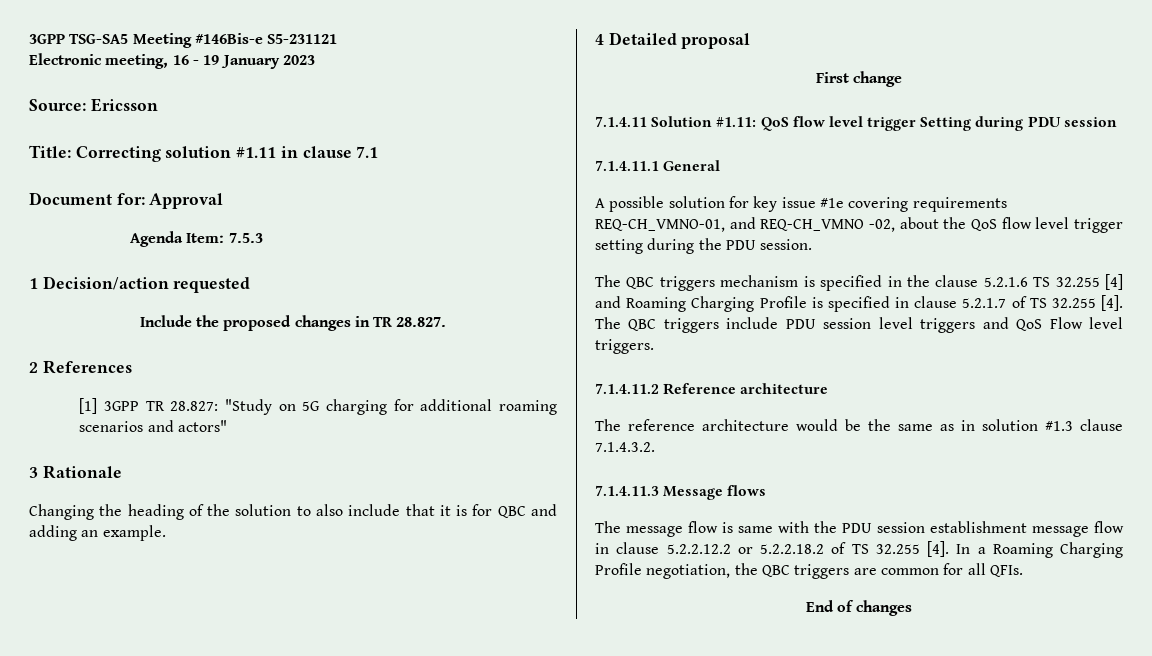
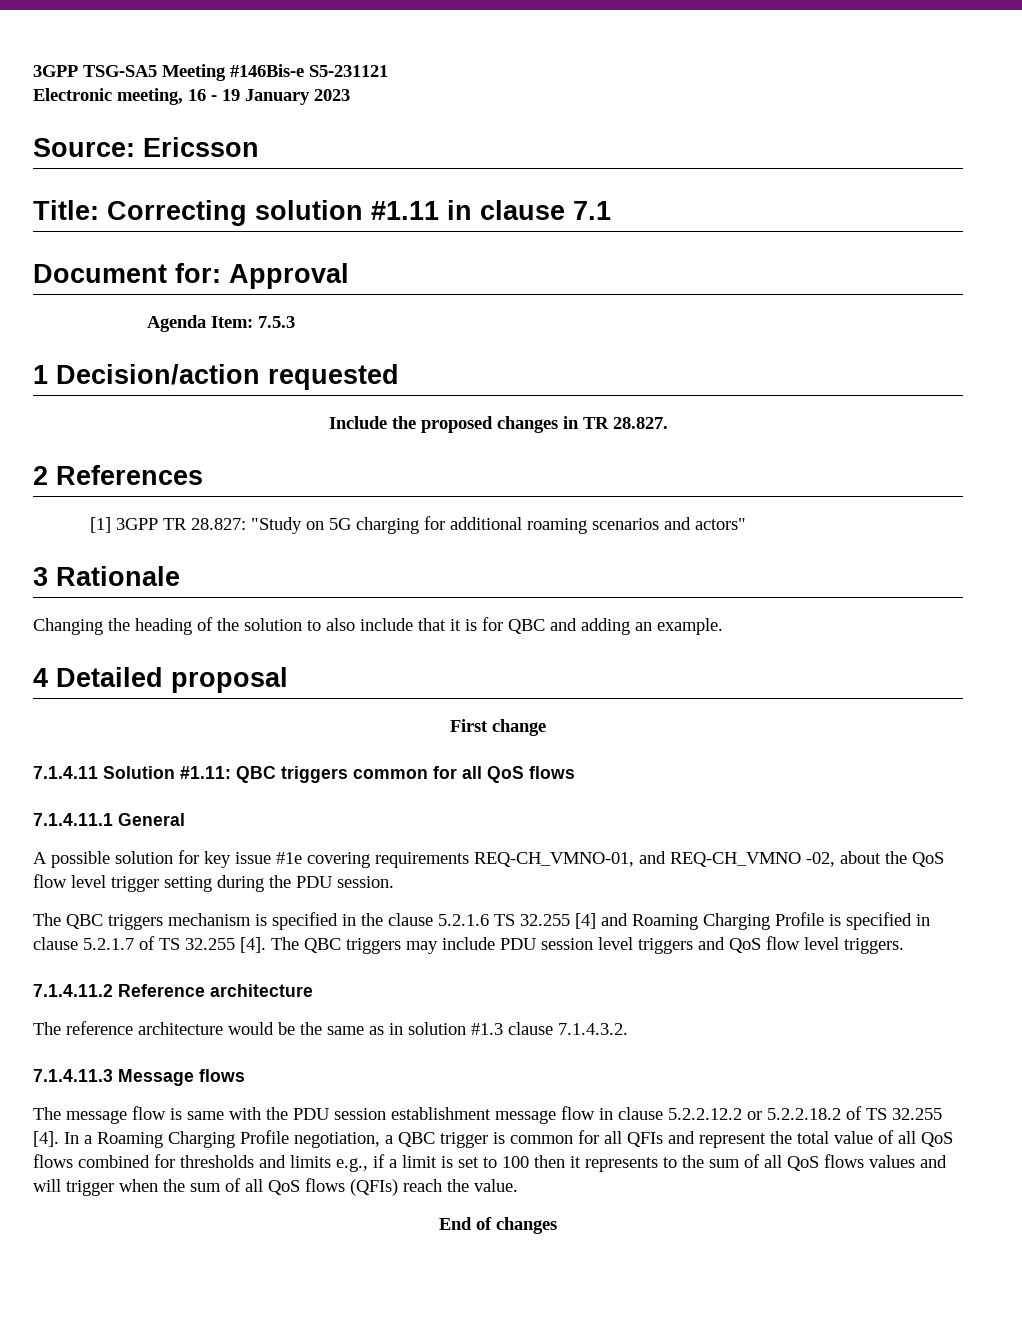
[760,116,1117,131] QoS flow level trigger Setting during PDU session -> [236,766,575,783] QBC triggers common for all QoS flows
(719, 325) none -> [406,941,438,954] may
[1049,317,1083,329] Flow -> [766,936,800,950] flow
[734,563,1023,579] the QBC triggers are common for all QFIs. -> [385,1130,953,1148] [33,1154,947,1172] [33,1178,518,1196] a QBC trigger is common for all QFIs and represent the total value of all QoS flows combined for thresholds and limits e.g., if a limit is set to 100 then it represents to the sum of all QoS flows values and will trigger when the sum of all QoS flows (QFIs) reach the value.

